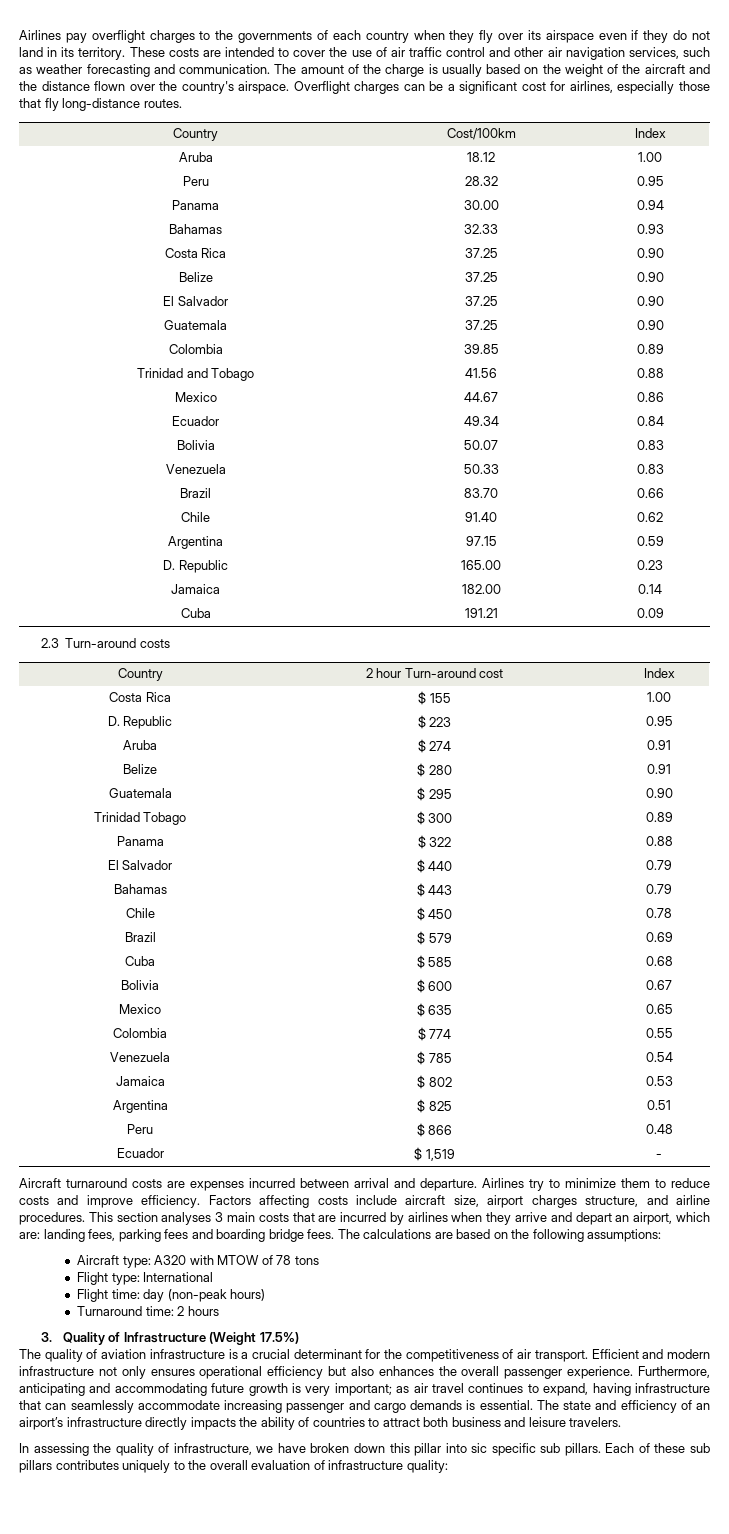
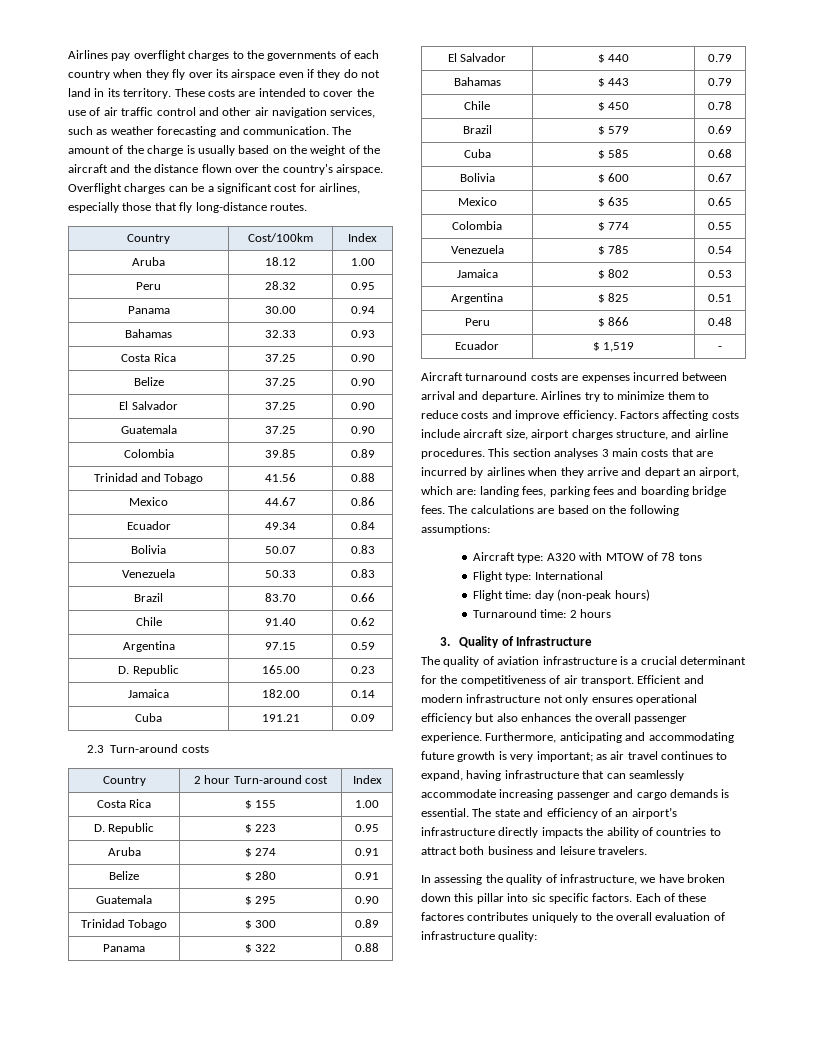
[209,1332,299,1345] (Weight 17.5%) -> (593, 641) none
[540,1443,601,1456] sub pillars. -> [592,893,633,902] factors.
[689,1443,710,1453] [19,1460,52,1473] sub pillars -> [421,912,464,921] factores

